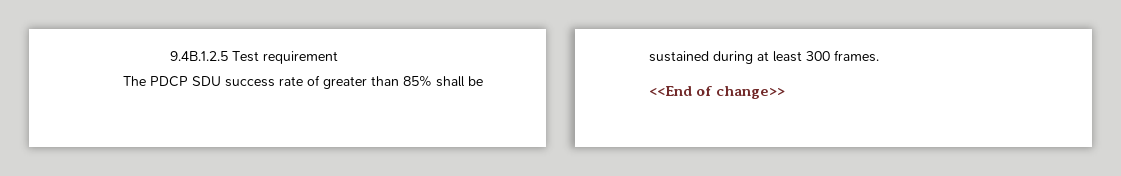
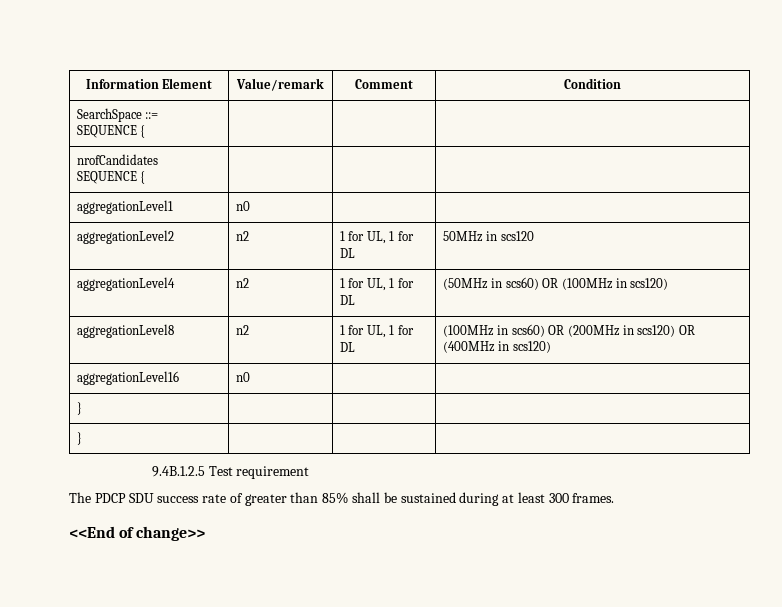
(169, 56) none -> [85,78,213,89] [236,78,324,91] [355,79,413,89] [564,78,621,89] [77,108,159,122] [77,125,146,138] [77,154,159,165] [77,171,146,184] [77,200,174,214] [236,201,251,211] [77,230,175,244] [236,231,250,241] [340,231,414,244] [340,248,356,258] [443,231,534,242] [77,277,176,291] [236,278,250,288] [340,278,414,291] [340,295,356,305] [443,277,669,290] [77,324,175,338] [236,325,250,335] [340,325,414,338] [340,342,356,352] [443,324,695,337] [443,341,551,353] [77,371,180,385] [236,372,251,382] [77,402,83,415] [77,432,83,445] Information Element | Value/remark | Comment | Condition // SearchSpace ::= SEQUENCE { | | | // nrofCandidates SEQUENCE { | | | // aggregationLevel1 | n0 | | // aggregationLevel2 | n2 | 1 for UL, 1 for DL | 50MHz in scs120 // aggregationLevel4 | n2 | 1 for UL, 1 for DL | (50MHz in scs60) OR (100MHz in scs120) // aggregationLevel8 | n2 | 1 for UL, 1 for DL | (100MHz in scs60) OR (200MHz in scs120) OR (400MHz in scs120) // aggregationLevel16 | n0 | | // } | | | // } | | | //

